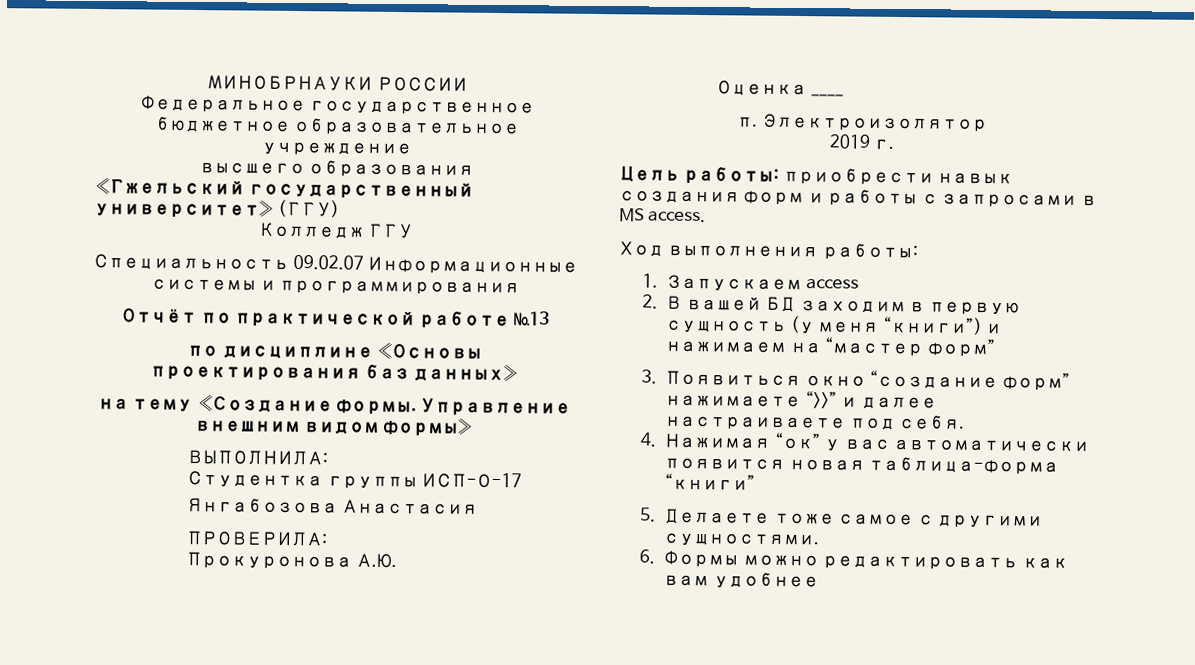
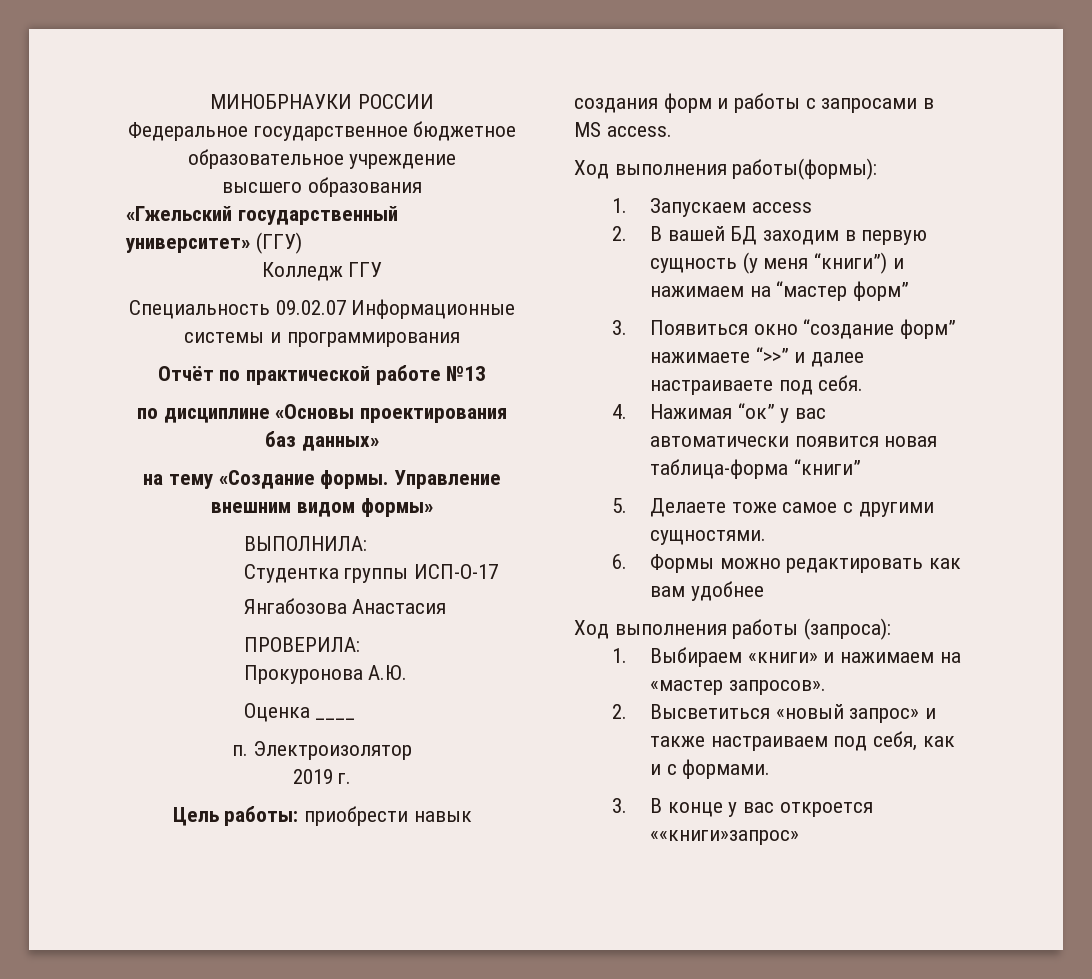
[821,243,918,261] работы: -> [732,158,878,180] работы(формы):
(819, 581) none -> [574,618,892,640] [612,647,961,667] [650,680,826,695] [612,704,937,723] [650,731,955,751] [650,759,771,779] [612,798,873,817] [650,830,800,845] // Ход выполнения работы (запроса): // 1. Выбираем «книги» и нажимаем на «мастер запросов». // 2. Высветиться «новый запрос» и также настраиваем под себя, как и с формами. // 3. В конце у вас откроется ««книги»запрос»

